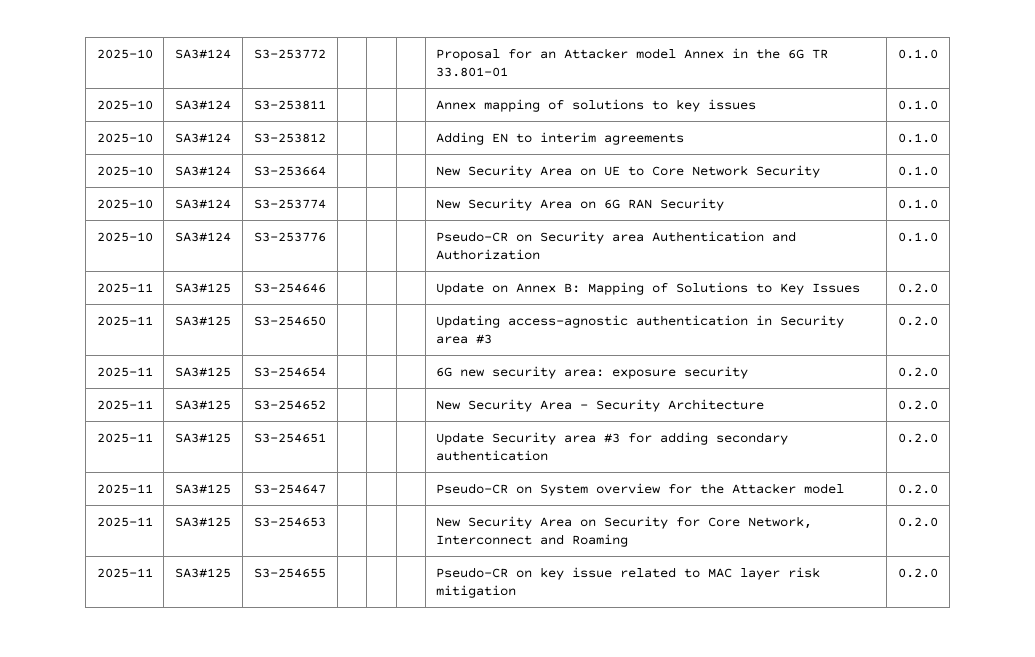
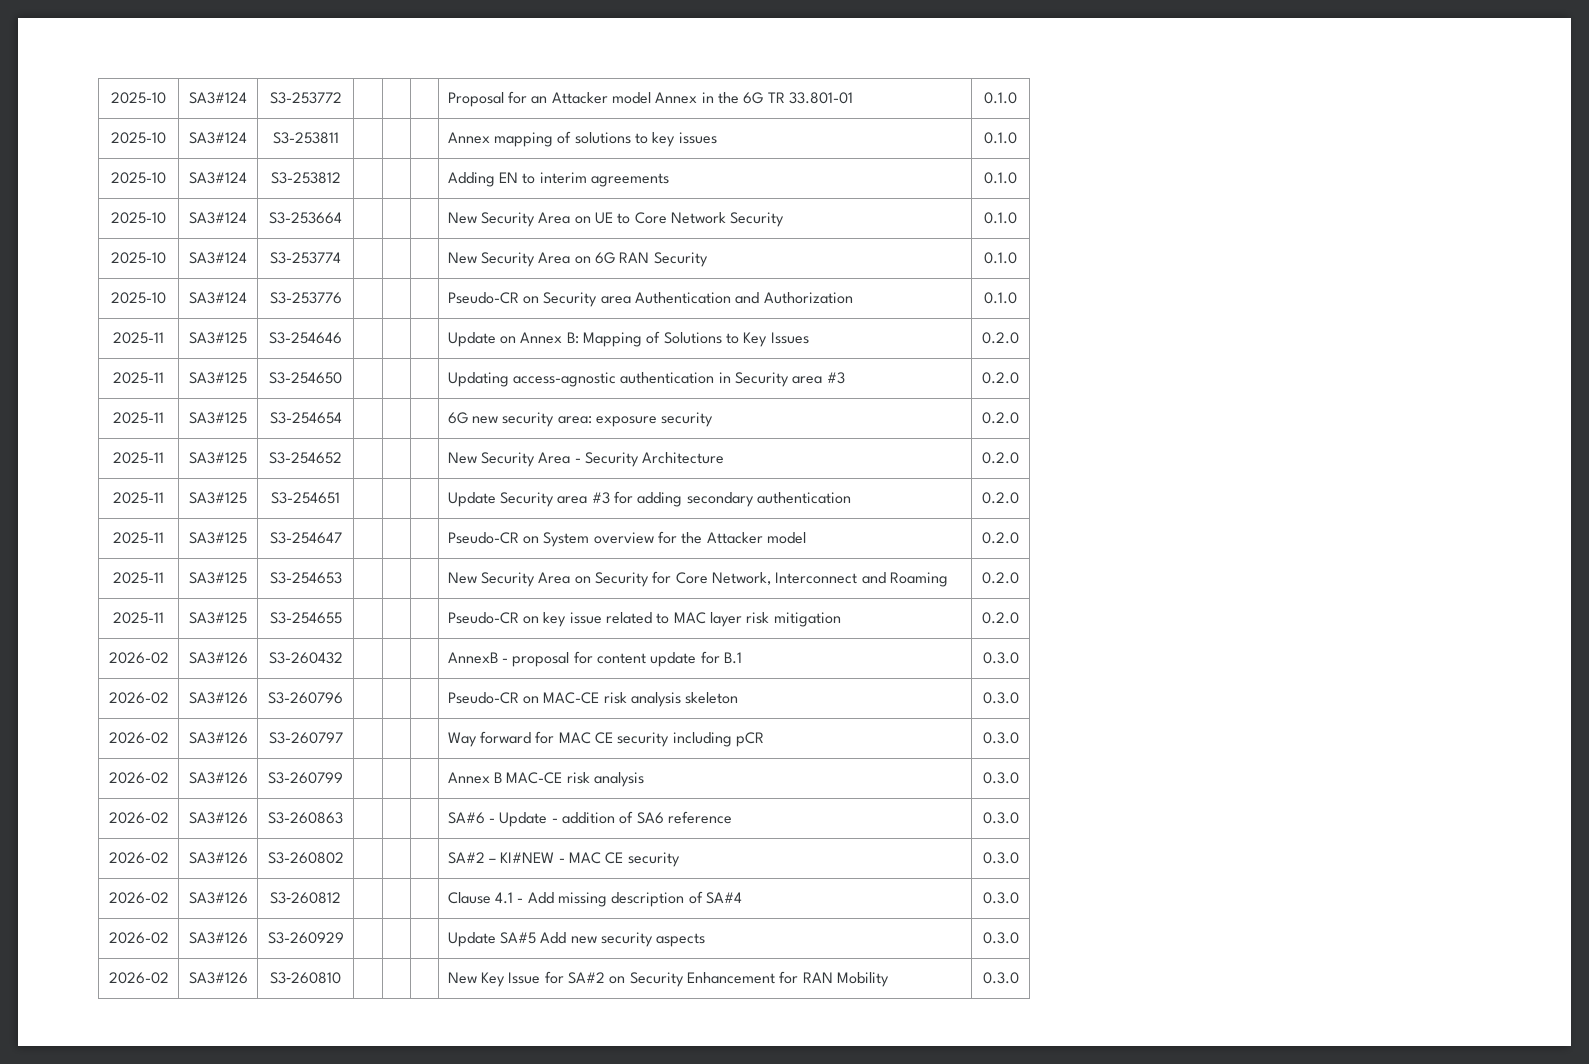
(938, 573) none -> [108,652,169,664] [188,652,248,664] [268,652,343,664] [447,651,742,667] [982,652,1019,664] [108,692,169,704] [188,692,248,704] [268,692,343,704] [447,692,739,707] [982,692,1019,704] [108,732,169,744] [188,732,248,744] [268,732,343,744] [447,731,764,747] [982,732,1019,744] [108,772,169,784] [188,772,248,784] [268,772,343,784] [447,772,644,787] [982,772,1019,784] [108,812,169,824] [188,812,248,824] [268,812,343,824] [447,811,732,827] [982,812,1019,824] [108,852,169,864] [188,852,248,864] [267,852,344,864] [447,852,680,867] [982,852,1019,864] [108,892,169,904] [188,892,248,904] [270,892,341,904] [447,891,742,907] [982,892,1019,904] [108,932,169,944] [188,932,248,944] [267,932,344,944] [447,932,706,947] [982,932,1019,944] [108,972,169,984] [188,972,248,984] [270,972,341,984] [447,971,889,987] [982,972,1019,984] // 2026-02 | SA3#126 | S3-260432 | | | | AnnexB - proposal for content update for B.1 | 0.3.0 // 2026-02 | SA3#126 | S3-260796 | | | | Pseudo-CR on MAC-CE risk analysis skeleton | 0.3.0 // 2026-02 | SA3#126 | S3-260797 | | | | Way forward for MAC CE security including pCR | 0.3.0 // 2026-02 | SA3#126 | S3-260799 | | | | Annex B MAC-CE risk analysis | 0.3.0 // 2026-02 | SA3#126 | S3-260863 | | | | SA#6 - Update - addition of SA6 reference | 0.3.0 // 2026-02 | SA3#126 | S3-260802 | | | | SA#2 – KI#NEW - MAC CE security | 0.3.0 // 2026-02 | SA3#126 | S3‑260812 | | | | Clause 4.1 - Add missing description of SA#4 | 0.3.0 // 2026-02 | SA3#126 | S3-260929 | | | | Update SA#5 Add new security aspects | 0.3.0 // 2026-02 | SA3#126 | S3‑260810 | | | | New Key Issue for SA#2 on Security Enhancement for RAN Mobility | 0.3.0

